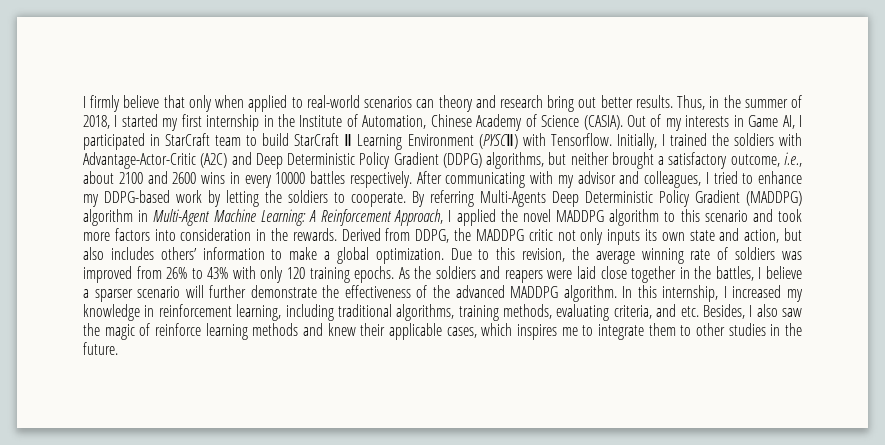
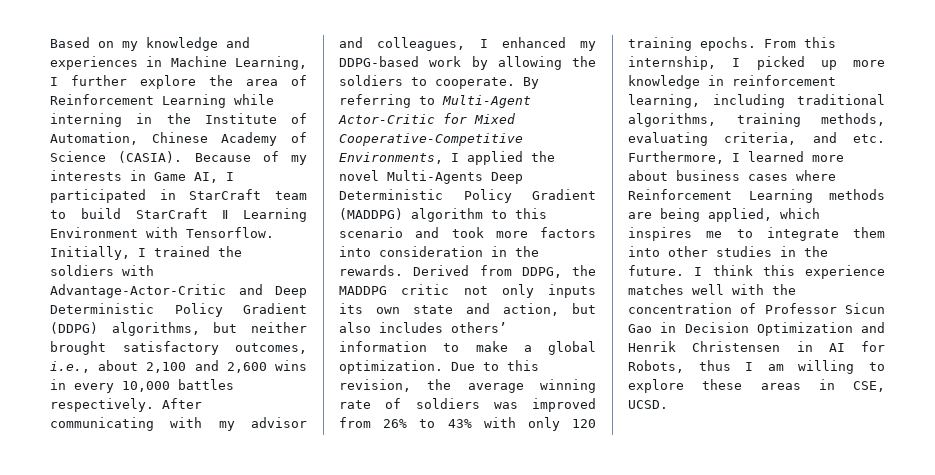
[83,95,803,112] [83,114,260,131] I firmly believe that only when applied to real-world scenarios can theory and research bring out better results. Thus, in the summer of 2018, I started my first internship -> [50,37,250,51] [50,56,307,70] [50,75,307,89] [50,94,274,108] [50,113,122,127] Based on my knowledge and experiences in Machine Learning, I further explore the area of Reinforcement Learning while interning
[626,115,646,127] Out -> [194,153,251,162] Because
[478,134,518,149] (PYSCⅡ) -> (138, 232) none
[200,153,228,168] (A2C) -> (226, 291) none
[658,152,802,169] [83,171,197,184] a satisfactory outcome, i.e., about 2100 and 2600 -> [122,341,307,355] [50,360,267,373] satisfactory outcomes, i.e., about 2,100 and 2,600
[275,172,306,184] 10000 -> [122,381,170,392] 10,000
[713,171,802,184] tried to enhance -> [501,37,566,48] enhanced
[226,190,259,207] letting -> [497,56,562,70] allowing
(474, 198) none -> [419,95,531,108] [338,113,515,124] [339,133,523,146] [339,151,555,165] [339,170,379,181] to Multi-Agent Actor-Critic for Mixed Cooperative-Competitive Environments, I applied the novel
[138,209,660,226] in Multi-Agent Machine Learning: A Reinforcement Approach, I applied the novel MADDPG algorithm -> (483, 215) none
[398,266,803,283] [83,285,803,302] As the soldiers and reapers were laid close together in the battles, I believe a sparser scenario will further demonstrate the effectiveness of the advanced MADDPG algorithm. In this internship, I increased my -> [764,37,836,48] [628,56,885,70] From this internship, I picked up more
[702,304,802,319] [83,323,477,340] Besides, I also saw the magic of reinforce learning methods and knew their applicable cases, -> [628,151,844,164] [628,170,836,181] [628,189,885,203] [628,208,772,222] Furthermore, I learned more about business cases where Reinforcement Learning methods are being applied,
[680,325,692,336] to -> [628,246,660,257] into
(118, 348) none -> [694,265,885,279] [628,284,796,295] [628,303,885,314] [628,322,885,336] [628,341,885,352] [628,360,885,374] [628,379,885,393] [628,400,668,409] I think this experience matches well with the concentration of Professor Sicun Gao in Decision Optimization and Henrik Christensen in AI for Robots, thus I am willing to explore these areas in CSE, UCSD.

